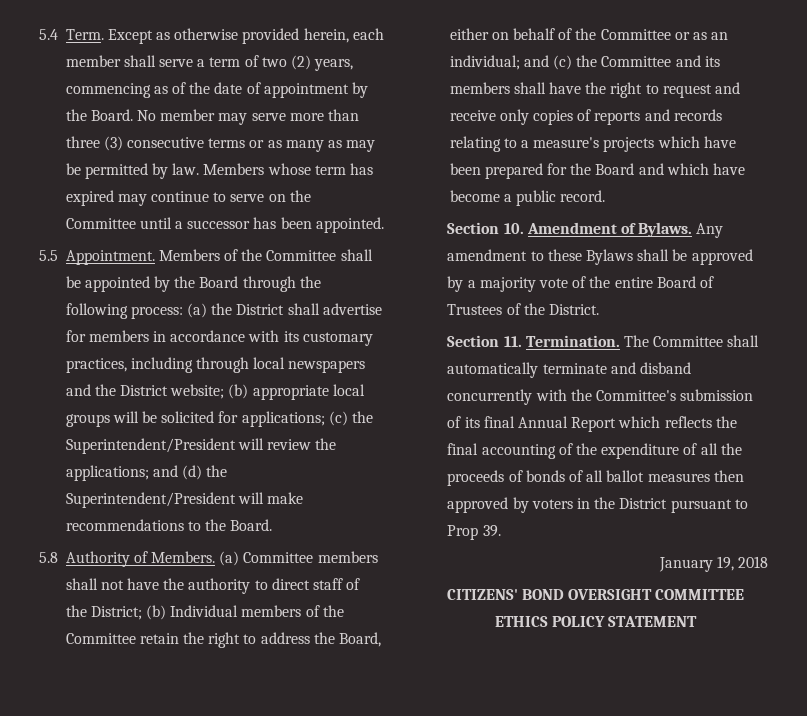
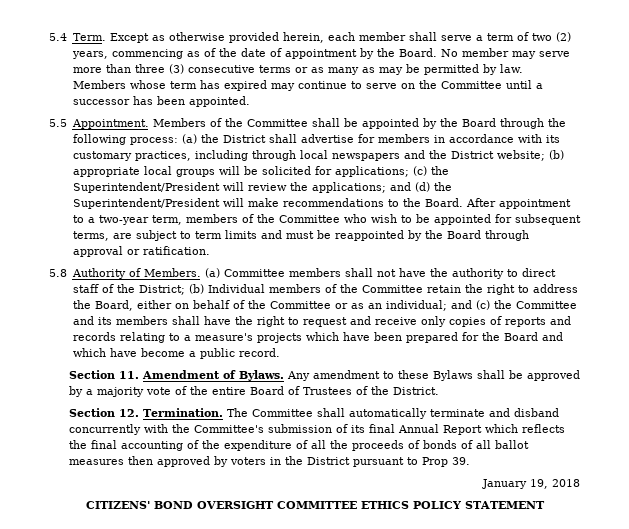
(273, 525) none -> [465,198,571,209] [72,214,581,225] [72,230,529,241] [72,246,210,257] After appointment to a two-year term, members of the Committee who wish to be appointed for subsequent terms, are subject to term limits and must be reappointed by the Board through approval or ratification.
[503,223,524,234] 10. -> [118,371,139,379] 11.
[503,336,522,347] 11. -> [118,409,139,417] 12.

